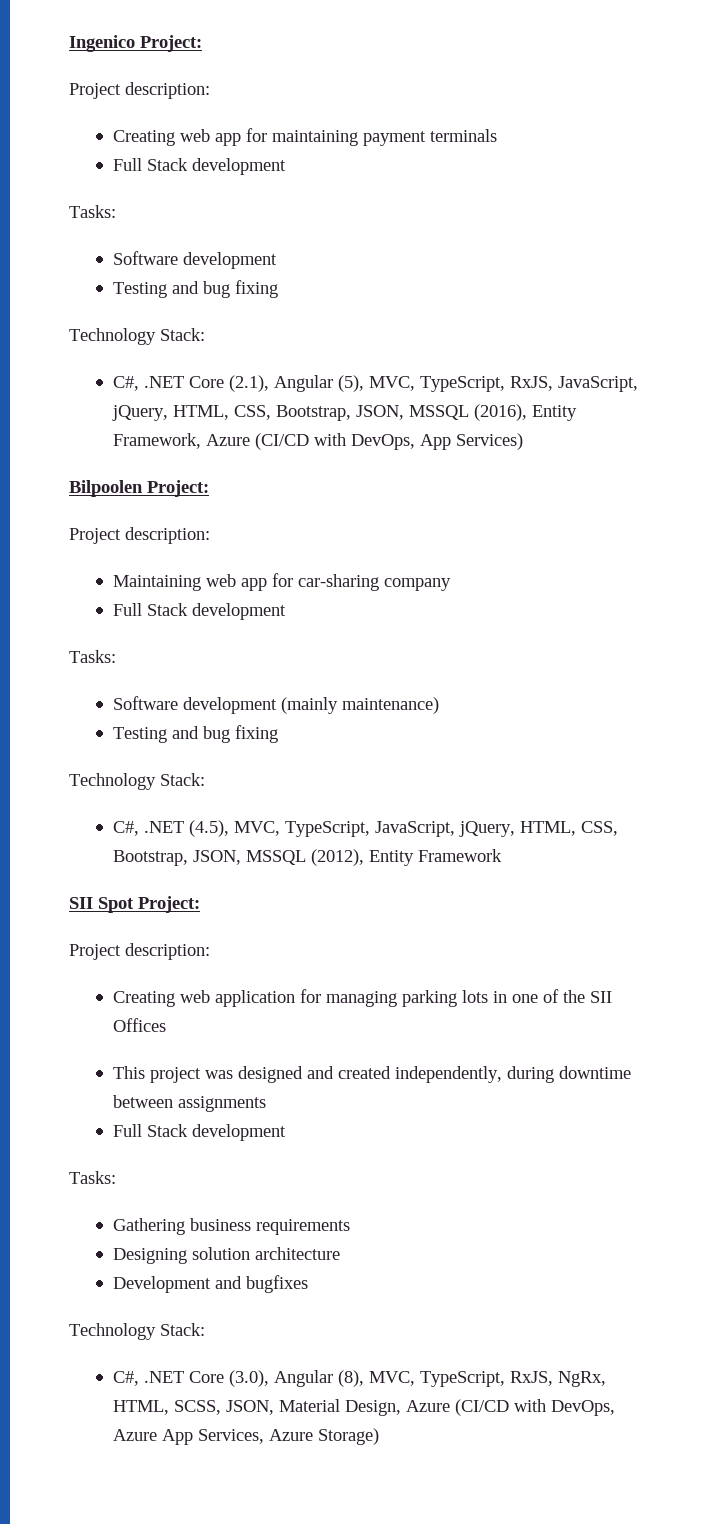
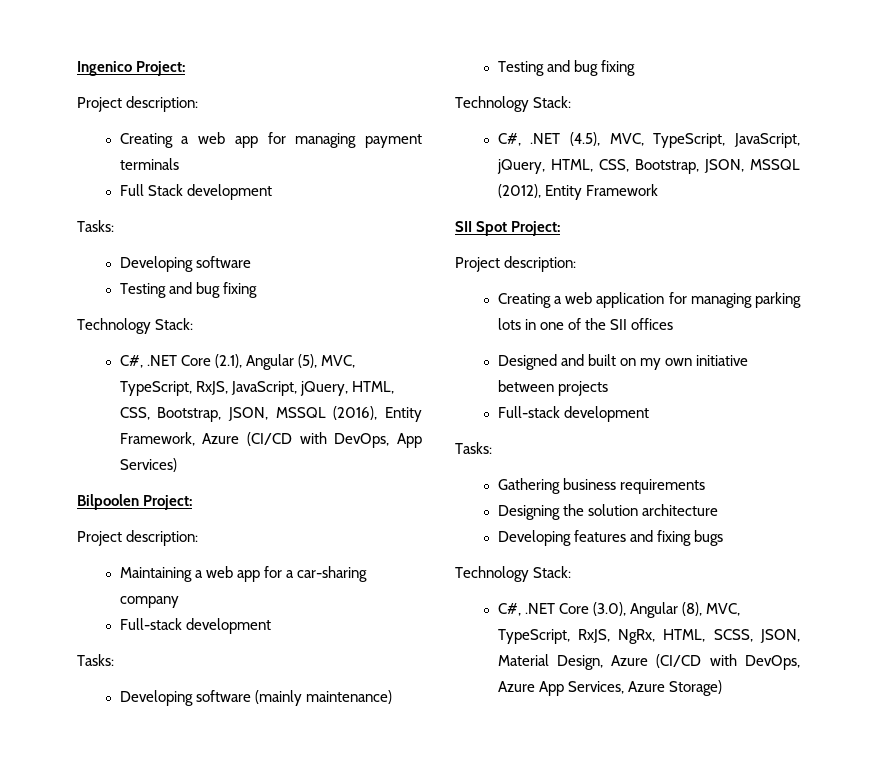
[179,128,358,146] web app for maintaining -> [181,132,357,148] a web app for managing
[112,251,277,269] Software development -> [119,256,251,272] Developing software
[205,573,293,591] web app for -> [194,566,294,582] a web app for a
[112,603,286,620] [69,650,116,663] [112,696,277,714] Full Stack development // Tasks: // Software development -> [119,618,271,634] [77,654,114,666] [119,690,251,706] Full-stack development // Tasks: // Developing software
(175, 999) none -> [553,296,562,304] a
[112,1018,166,1032] [112,1066,631,1083] [112,1095,266,1112] [112,1124,188,1137] Offices // This project was designed and created independently, during downtime between assignments // Full Stack -> [630,318,673,330] [497,354,748,370] [497,380,608,396] [497,406,560,418] offices // Designed and built on my own initiative between projects // Full-stack
(187, 1256) none -> [562,504,584,516] the
[112,1275,308,1293] Development and bugfixes -> [497,530,723,546] Developing features and fixing bugs

